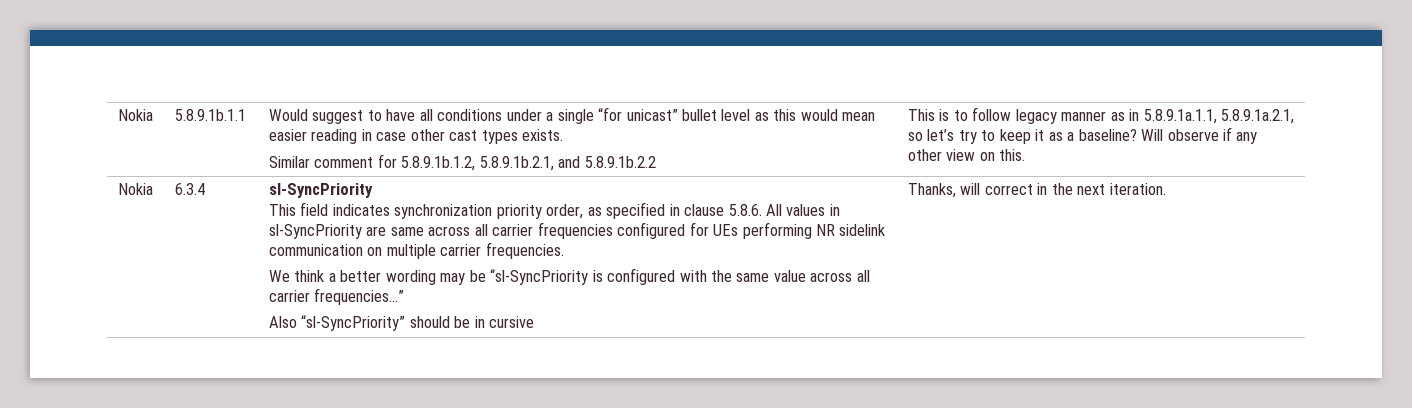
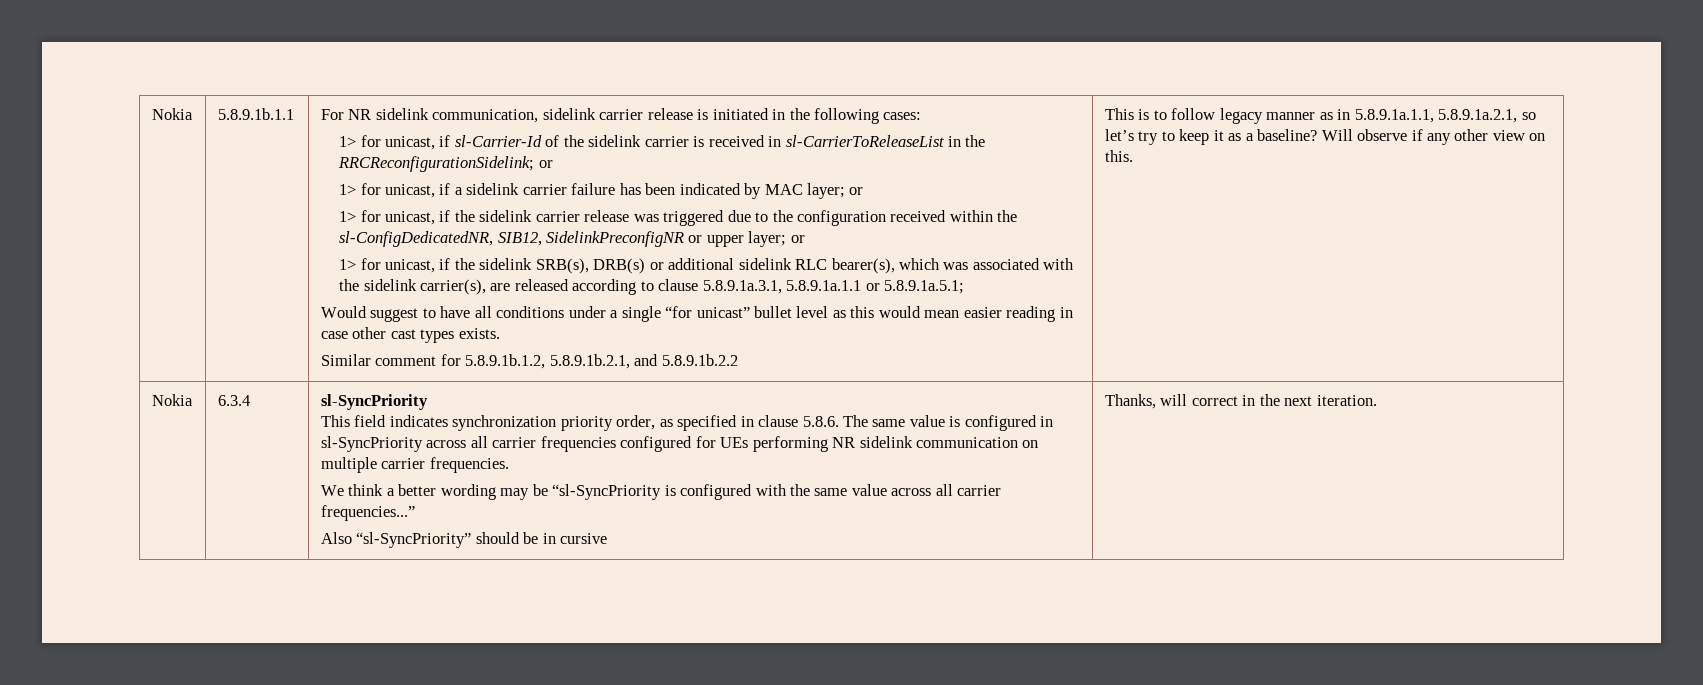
(246, 115) none -> [320,108,922,124] [339,135,986,150] [338,156,553,172] [339,183,864,199] [339,210,1018,226] [339,231,805,247] [339,258,1075,274] [339,279,965,295] For NR sidelink communication, sidelink carrier release is initiated in the following cases: // 1> for unicast, if sl-Carrier-Id of the sidelink carrier is received in sl-CarrierToReleaseList in the RRCReconfigurationSidelink; or // 1> for unicast, if a sidelink carrier failure has been indicated by MAC layer; or // 1> for unicast, if the sidelink carrier release was triggered due to the configuration received within the sl-ConfigDedicatedNR, SIB12, SidelinkPreconfigNR or upper layer; or // 1> for unicast, if the sidelink SRB(s), DRB(s) or additional sidelink RLC bearer(s), which was associated with the sidelink carrier(s), are released according to clause 5.8.9.1a.3.1, 5.8.9.1a.1.1 or 5.8.9.1a.5.1; //
[765,204,840,216] [268,224,424,239] All values in sl-SyncPriority are same -> [842,415,1054,431] [320,436,423,452] The same value is configured in sl-SyncPriority

